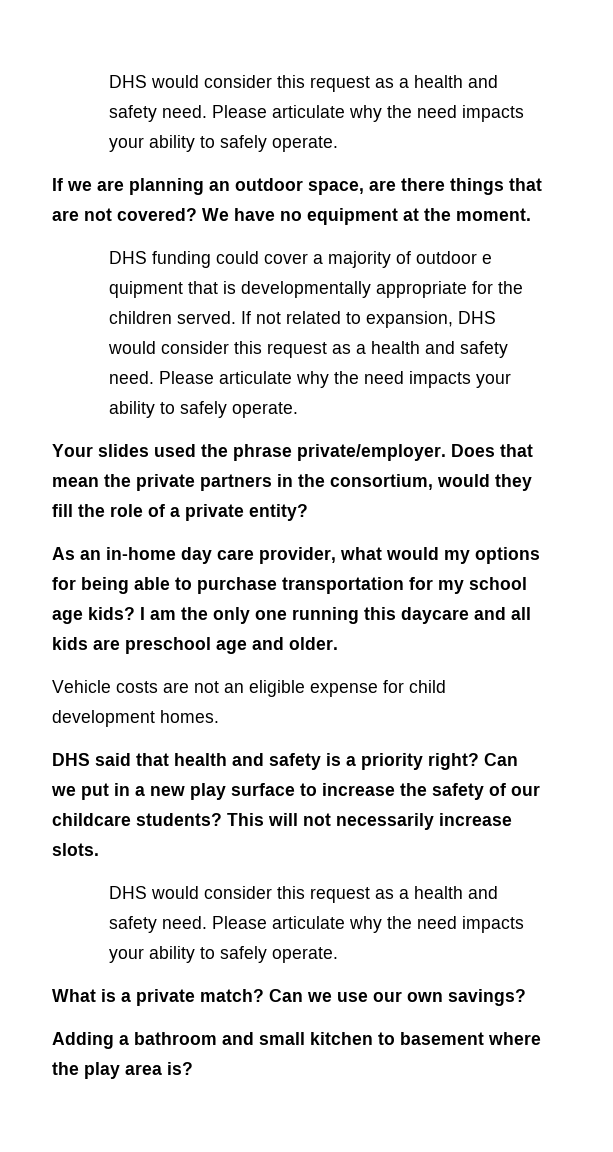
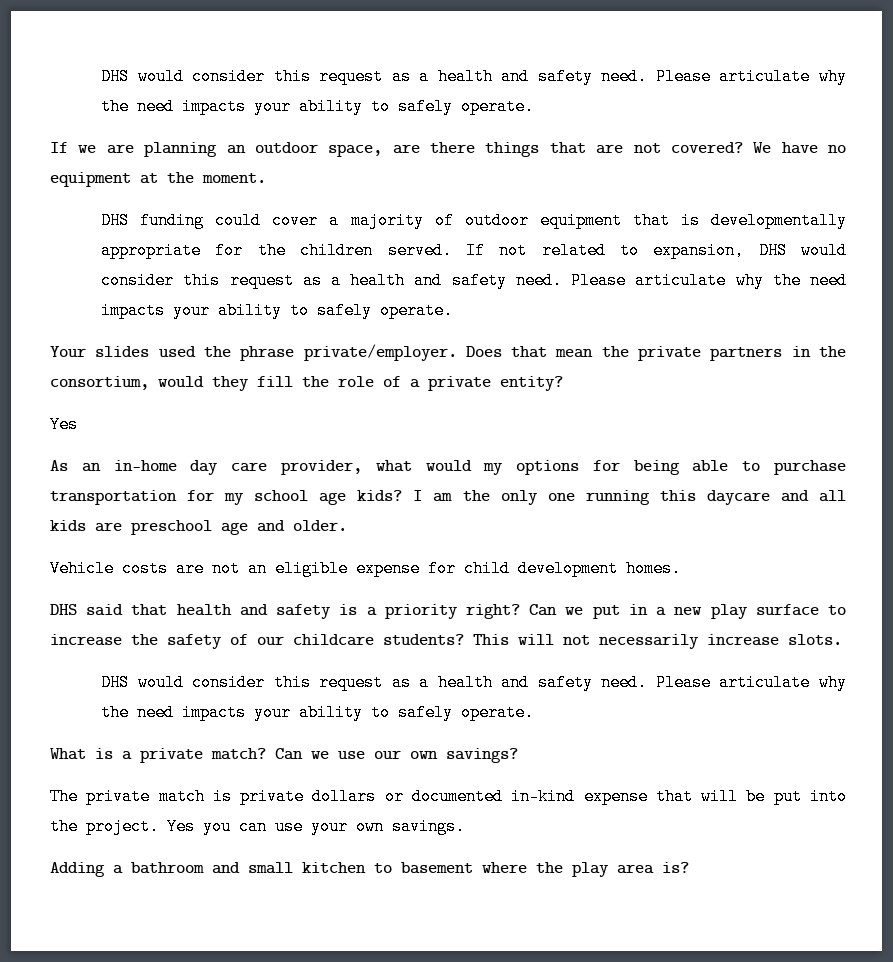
[482,254,493,264] [109,281,184,298] e quipment -> [539,212,622,229] equipment
(308, 512) none -> [50,416,78,433] // Yes
(526, 997) none -> [50,788,848,805] [50,818,465,835] // The private match is private dollars or documented in-kind expense that will be put into the project. Yes you can use your own savings.

